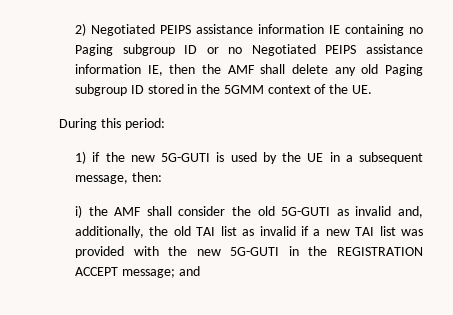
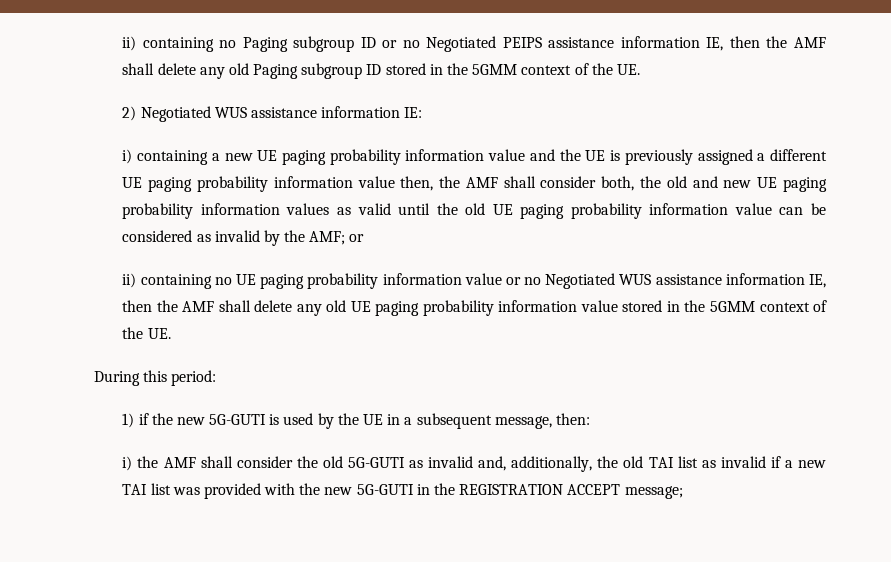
[75,23,341,36] 2) Negotiated PEIPS assistance information IE -> [122,36,137,51] ii)
(373, 89) none -> [122,106,423,122] [122,149,827,165] [122,176,827,192] [122,203,827,219] [122,230,365,246] [122,273,827,289] [122,300,828,316] [122,327,171,339] // 2) Negotiated WUS assistance information IE: // i) containing a new UE paging probability information value and the UE is previously assigned a different UE paging probability information value then, the AMF shall consider both, the old and new UE paging probability information values as valid until the old UE paging probability information value can be considered as invalid by the AMF; or // ii) containing no UE paging probability information value or no Negotiated WUS assistance information IE, then the AMF shall delete any old UE paging probability information value stored in the 5GMM context of the UE.
[178,266,200,276] and -> (683, 492) none

